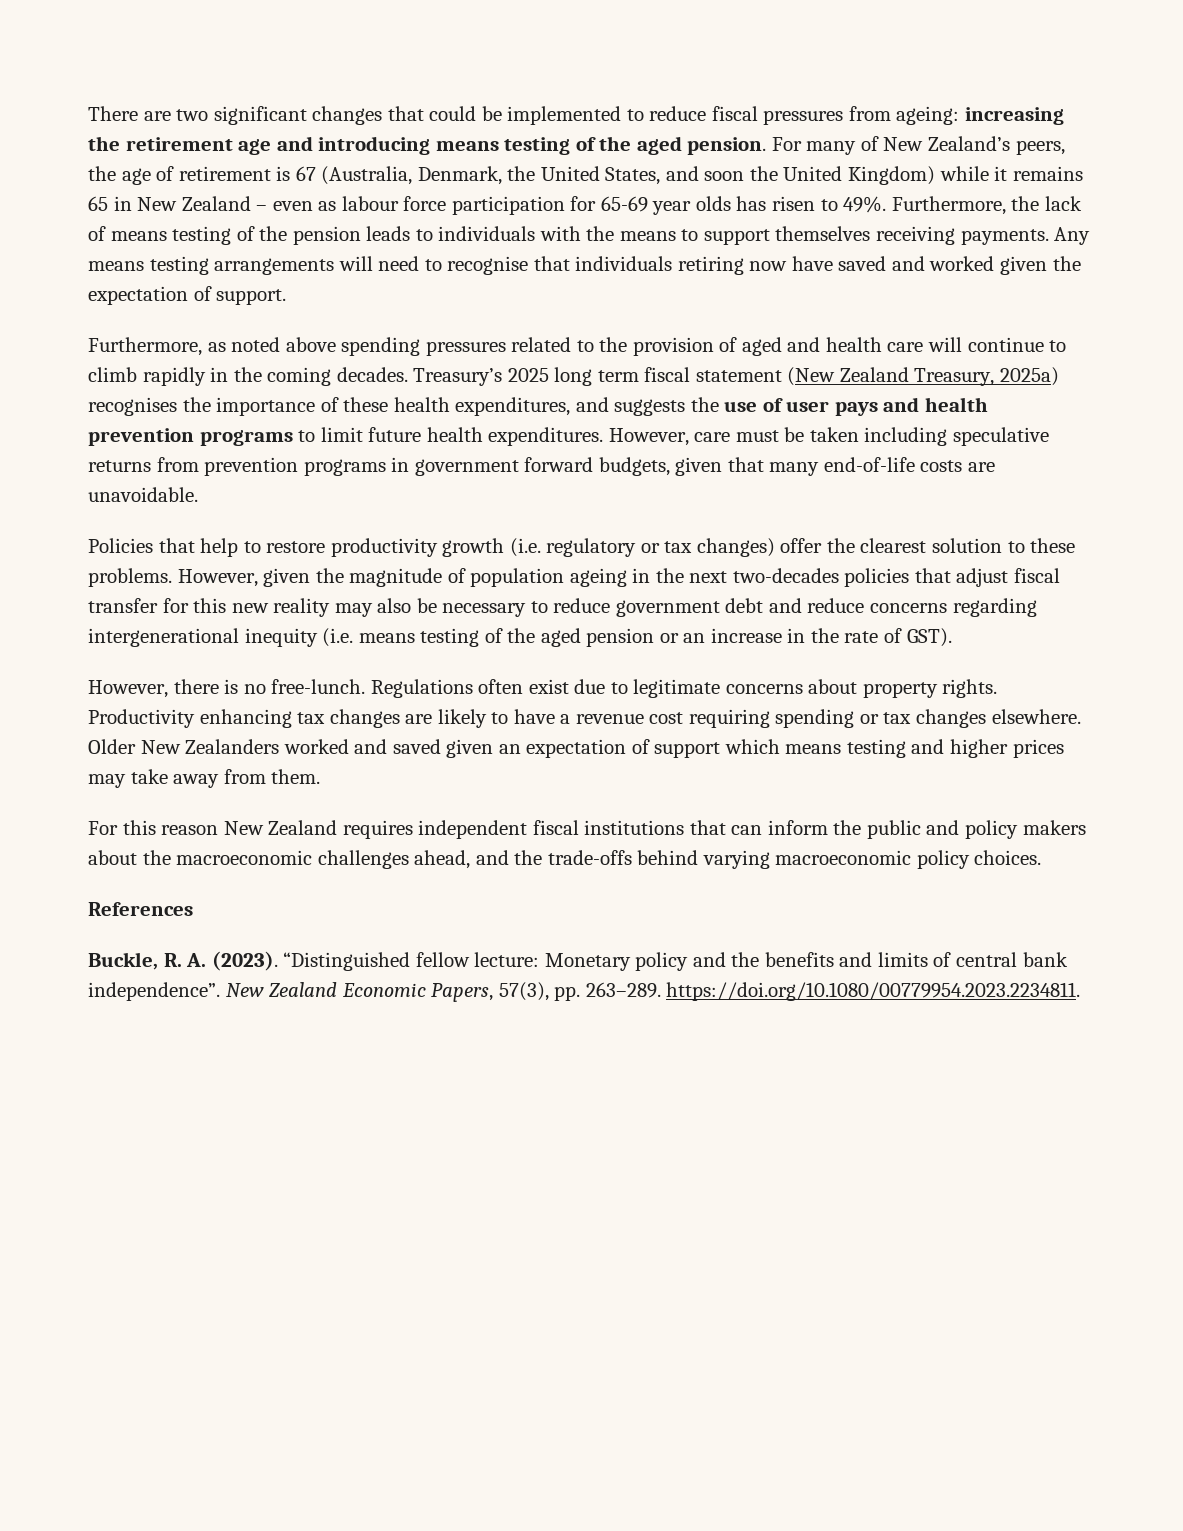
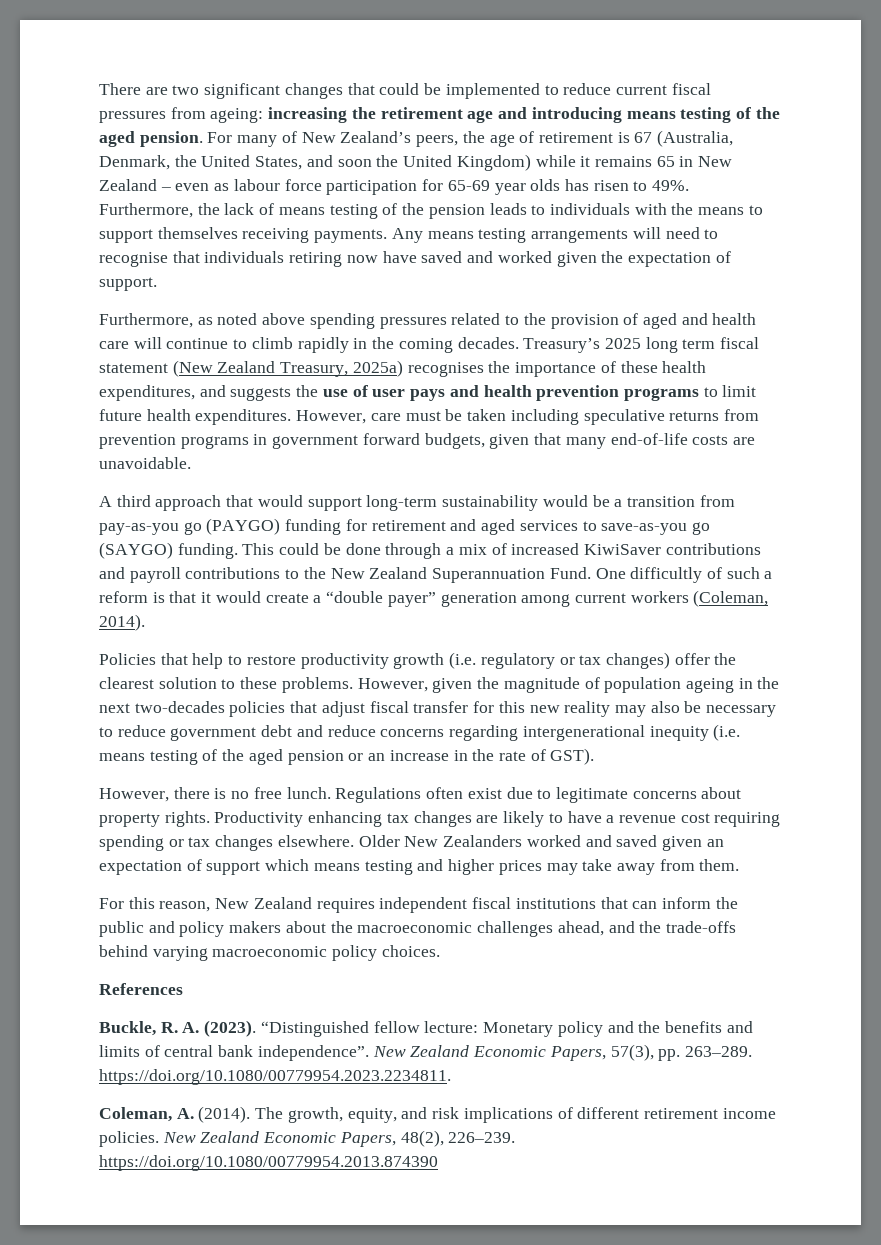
(707, 113) none -> [615,85,667,95] current
(198, 494) none -> [99,495,735,511] [99,518,710,535] [99,542,761,559] [99,567,773,583] [99,590,769,607] [99,614,145,631] // A third approach that would support long-term sustainability would be a transition from pay-as-you go (PAYGO) funding for retirement and aged services to save-as-you go (SAYGO) funding. This could be done through a mix of increased KiwiSaver contributions and payroll contributions to the New Zealand Superannuation Fund. One difficultly of such a reform is that it would create a “double payer” generation among current workers (Coleman, 2014).
[271,679,366,694] free-lunch. -> [253,787,331,799] free lunch.
[161,825,219,835] reason -> [159,901,211,912] reason,
(1081, 991) none -> [99,1106,776,1123] [99,1130,516,1147] [99,1155,438,1171] // Coleman, A. (2014). The growth, equity, and risk implications of different retirement income policies. New Zealand Economic Papers, 48(2), 226–239. https://doi.org/10.1080/00779954.2013.874390

